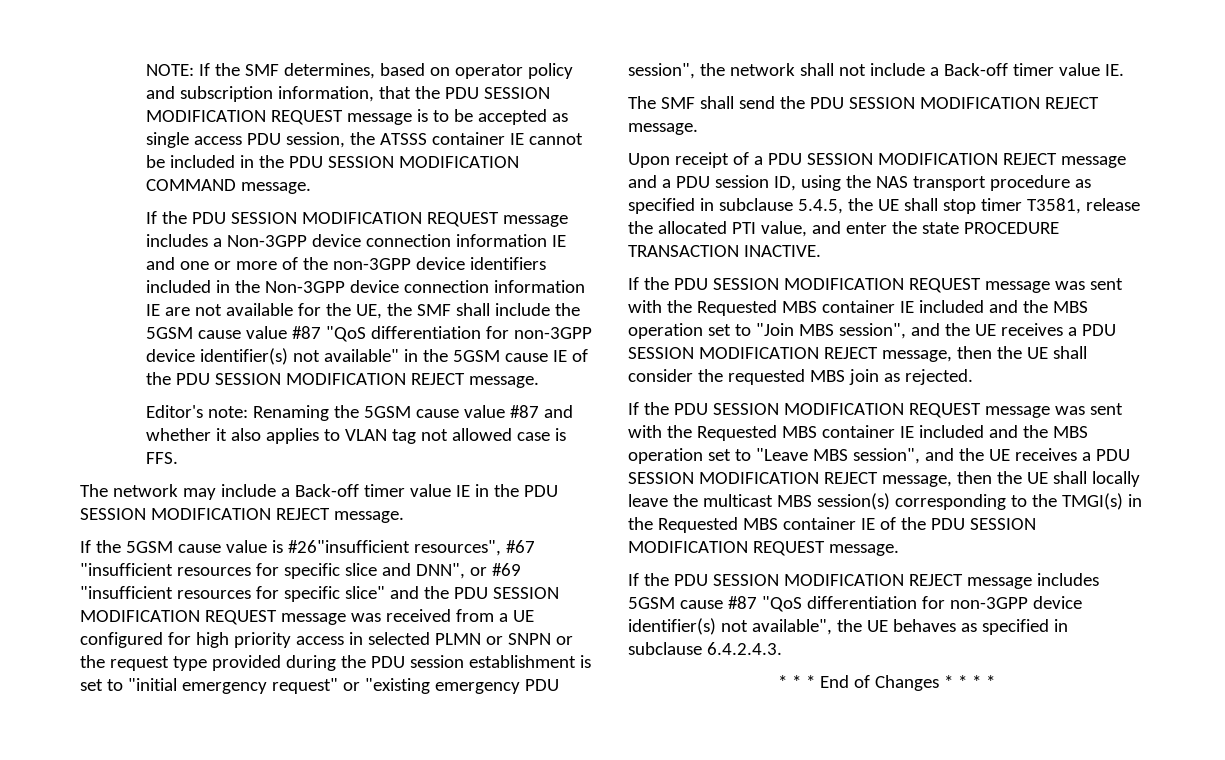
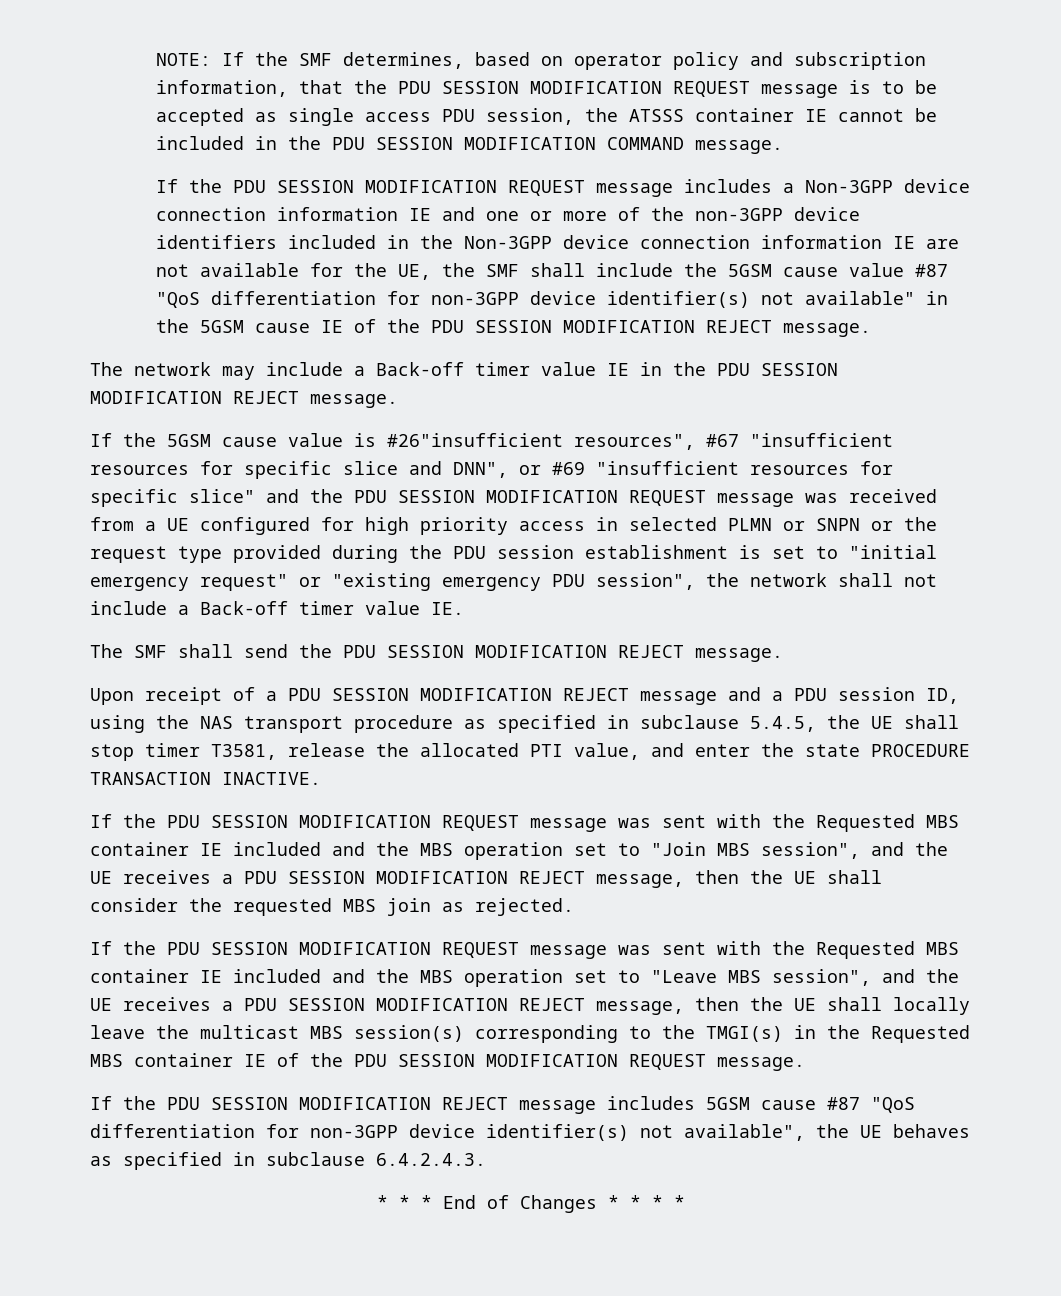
[146,405,573,421] [146,428,566,444] [146,452,179,464] // Editor's note: Renaming the 5GSM cause value #87 and whether it also applies to VLAN tag not allowed case is FFS. -> (872, 330) none

